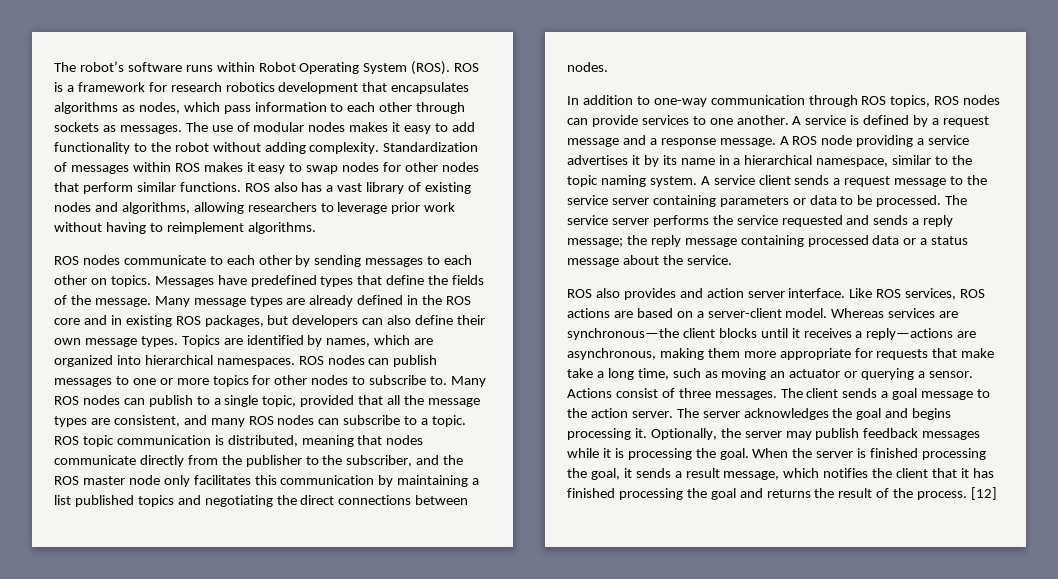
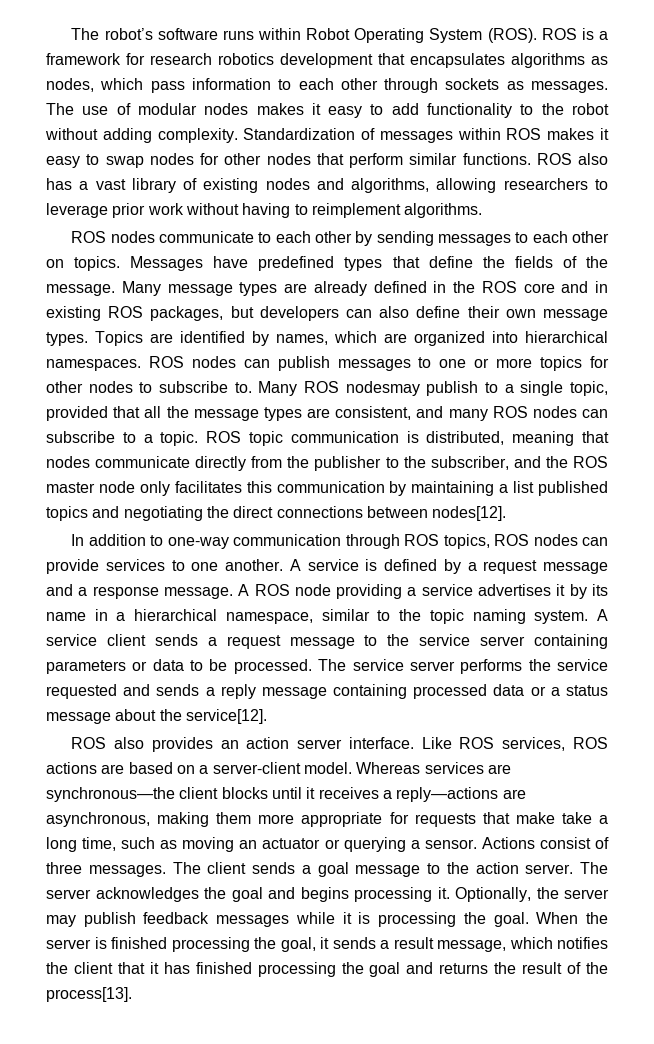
[82,395,145,405] nodes can -> [345,381,420,396] nodesmay
[567,62,608,72] nodes. -> [432,506,507,521] nodes[12].
[567,235,681,247] message; the reply -> (256, 691) none
[686,255,732,265] service. -> [185,709,267,724] service[12].
[679,288,703,298] and -> [220,740,239,749] an
[917,487,998,500] process. [12] -> [46,987,132,1002] process[13].

